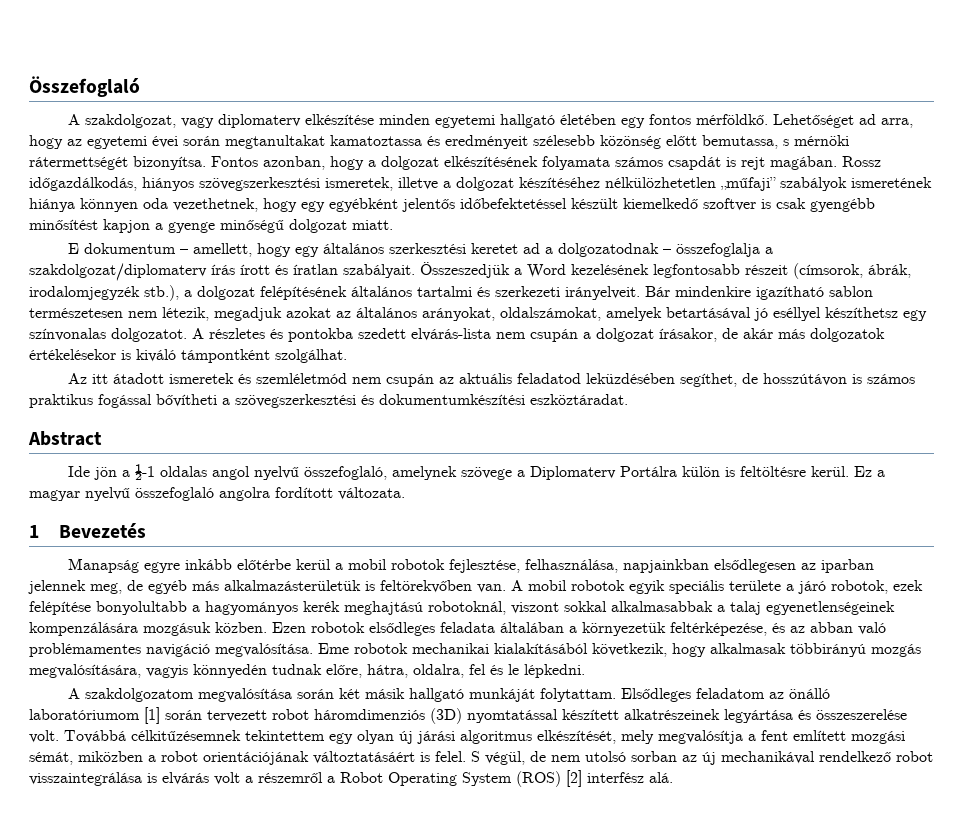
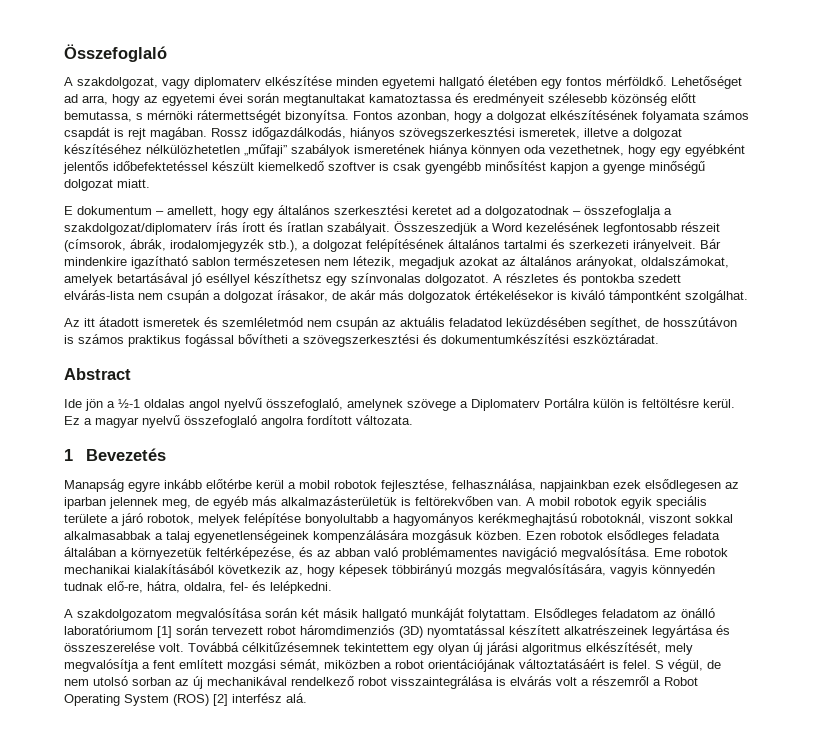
(710, 566) none -> [613,480,641,489] ezek
[893,580,923,591] ezek -> [198,514,240,526] melyek
[303,601,423,615] kerék meghajtású -> [478,513,577,526] kerékmeghajtású
[592,643,786,657] következik, hogy alkalmasak -> [218,564,388,577] következik az, hogy képesek
[326,664,362,678] előre, -> [107,581,143,593] elő-re,
[469,664,585,678] fel és le lépkedni. -> [230,581,332,594] fel- és lelépkedni.

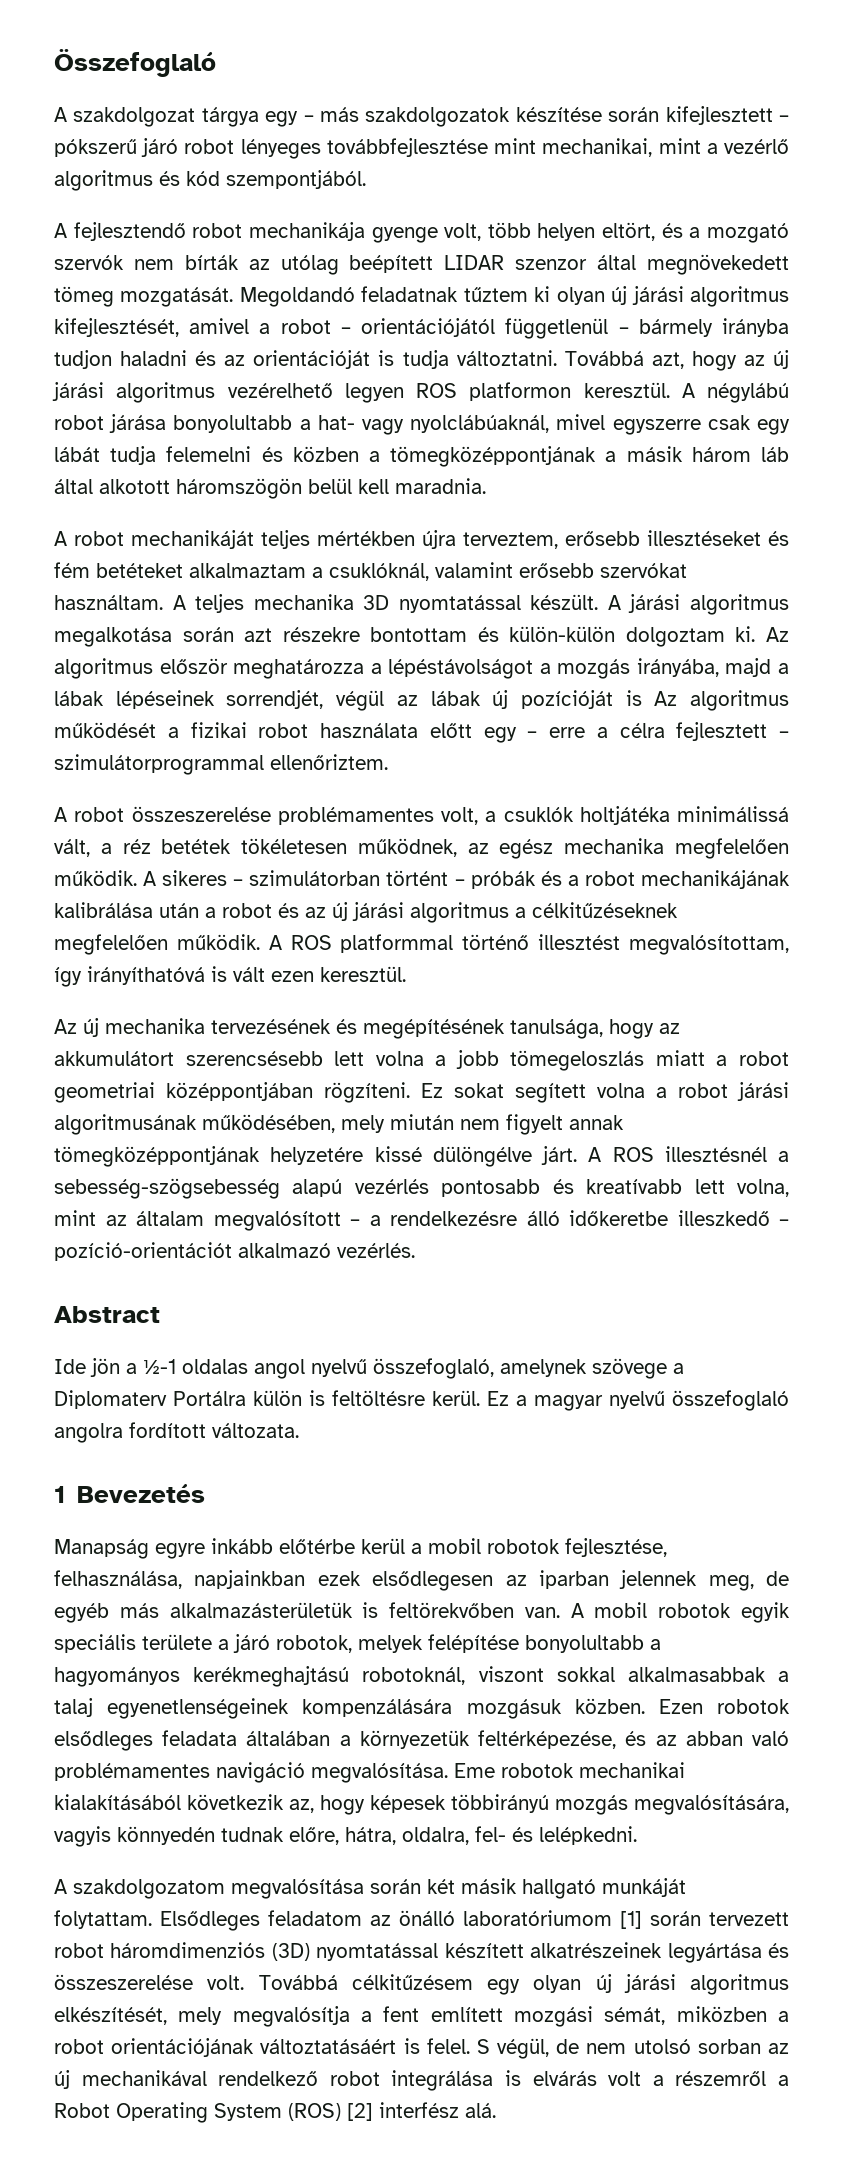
[77,76,742,89] [64,93,696,106] [64,110,749,123] [64,127,682,140] [64,144,745,157] [63,161,705,174] [64,179,150,191] [64,205,672,218] [64,221,720,235] [64,239,721,252] [64,256,729,269] [64,273,681,286] [64,290,748,303] [64,317,737,330] [64,334,659,347] szakdolgozat, vagy diplomaterv elkészítése minden egyetemi hallgató életében egy fontos mérföldkő. Lehetőséget ad arra, hogy az egyetemi évei során megtanultakat kamatoztassa és eredményeit szélesebb közönség előtt bemutassa, s mérnöki rátermettségét bizonyítsa. Fontos azonban, hogy a dolgozat elkészítésének folyamata számos csapdát is rejt magában. Rossz időgazdálkodás, hiányos szövegszerkesztési ismeretek, illetve a dolgozat készítéséhez nélkülözhetetlen „műfaji” szabályok ismeretének hiánya könnyen oda vezethetnek, hogy egy egyébként jelentős időbefektetéssel készült kiemelkedő szoftver is csak gyengébb minősítést kapjon a gyenge minőségű dolgozat miatt. // E dokumentum – amellett, hogy egy általános szerkesztési keretet ad a dolgozatodnak – összefoglalja a szakdolgozat/diplomaterv írás írott és íratlan szabályait. Összeszedjük a Word kezelésének legfontosabb részeit (címsorok, ábrák, irodalomjegyzék stb.), a dolgozat felépítésének általános tartalmi és szerkezeti irányelveit. Bár mindenkire igazítható sablon természetesen nem létezik, megadjuk azokat az általános arányokat, oldalszámokat, amelyek betartásával jó eséllyel készíthetsz egy színvonalas dolgozatot. A részletes és pontokba szedett elvárás-lista nem csupán a dolgozat írásakor, de akár más dolgozatok értékelésekor is kiváló támpontként szolgálhat. // Az itt átadott ismeretek és szemléletmód nem csupán az aktuális feladatod leküzdésében segíthet, de hosszútávon is számos praktikus fogással bővítheti a szövegszerkesztési és dokumentumkészítési eszköztáradat. -> [73,106,789,127] [54,138,789,159] [54,170,366,191] [54,222,789,243] [54,254,790,275] [54,286,790,307] [54,318,789,339] [54,350,790,371] [52,382,789,403] [54,414,791,435] [54,446,790,467] [54,478,486,499] [54,530,789,549] [54,562,687,581] [54,594,789,615] [54,626,789,647] [54,658,789,679] [54,690,789,711] [54,722,789,743] [54,754,388,775] [54,806,789,825] [54,838,789,859] [54,870,790,889] [54,902,678,923] [54,934,789,955] [54,966,406,987] [54,1018,680,1039] [54,1050,789,1071] [54,1082,789,1103] [54,1114,624,1135] [54,1146,789,1167] [54,1178,790,1199] [54,1210,789,1231] [54,1242,415,1261] szakdolgozat tárgya egy – más szakdolgozatok készítése során kifejlesztett – pókszerű járó robot lényeges továbbfejlesztése mint mechanikai, mint a vezérlő algoritmus és kód szempontjából. // A fejlesztendő robot mechanikája gyenge volt, több helyen eltört, és a mozgató szervók nem bírták az utólag beépített LIDAR szenzor által megnövekedett tömeg mozgatását. Megoldandó feladatnak tűztem ki olyan új járási algoritmus kifejlesztését, amivel a robot – orientációjától függetlenül – bármely irányba tudjon haladni és az orientációját is tudja változtatni. Továbbá azt, hogy az új járási algoritmus vezérelhető legyen ROS platformon keresztül. A négylábú robot járása bonyolultabb a hat- vagy nyolclábúaknál, mivel egyszerre csak egy lábát tudja felemelni és közben a tömegközéppontjának a másik három láb által alkotott háromszögön belül kell maradnia. // A robot mechanikáját teljes mértékben újra terveztem, erősebb illesztéseket és fém betéteket alkalmaztam a csuklóknál, valamint erősebb szervókat használtam. A teljes mechanika 3D nyomtatással készült. A járási algoritmus megalkotása során azt részekre bontottam és külön-külön dolgoztam ki. Az algoritmus először meghatározza a lépéstávolságot a mozgás irányába, majd a lábak lépéseinek sorrendjét, végül az lábak új pozícióját is Az algoritmus működését a fizikai robot használata előtt egy – erre a célra fejlesztett – szimulátorprogrammal ellenőriztem. // A robot összeszerelése problémamentes volt, a csuklók holtjátéka minimálissá vált, a réz betétek tökéletesen működnek, az egész mechanika megfelelően működik. A sikeres – szimulátorban történt – próbák és a robot mechanikájának kalibrálása után a robot és az új járási algoritmus a célkitűzéseknek megfelelően működik. A ROS platformmal történő illesztést megvalósítottam, így irányíthatóvá is vált ezen keresztül. // Az új mechanika tervezésének és megépítésének tanulsága, hogy az akkumulátort szerencsésebb lett volna a jobb tömegeloszlás miatt a robot geometriai középpontjában rögzíteni. Ez sokat segített volna a robot járási algoritmusának működésében, mely miután nem figyelt annak tömegközéppontjának helyzetére kissé dülöngélve járt. A ROS illesztésnél a sebesség-szögsebesség alapú vezérlés pontosabb és kreatívabb lett volna, mint az általam megvalósított – a rendelkezésre álló időkeretbe illeszkedő – pozíció-orientációt alkalmazó vezérlés.
[107,581,143,593] elő-re, -> [289,1827,339,1845] előre,
[242,642,409,652] célkitűzésemnek tekintettem -> [351,1974,473,1990] célkitűzésem
[391,676,493,689] visszaintegrálása -> [391,2070,494,2091] integrálása

